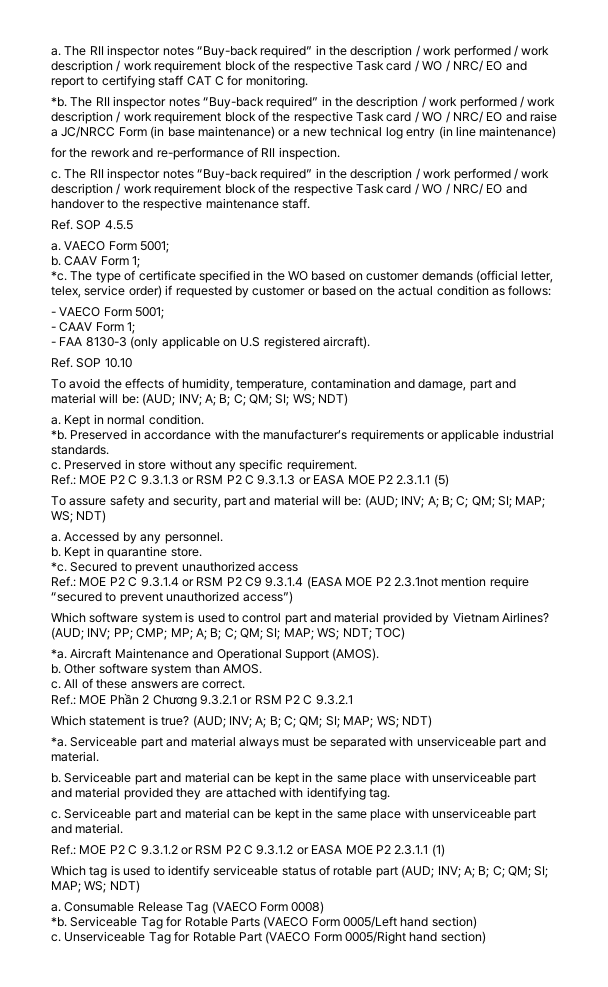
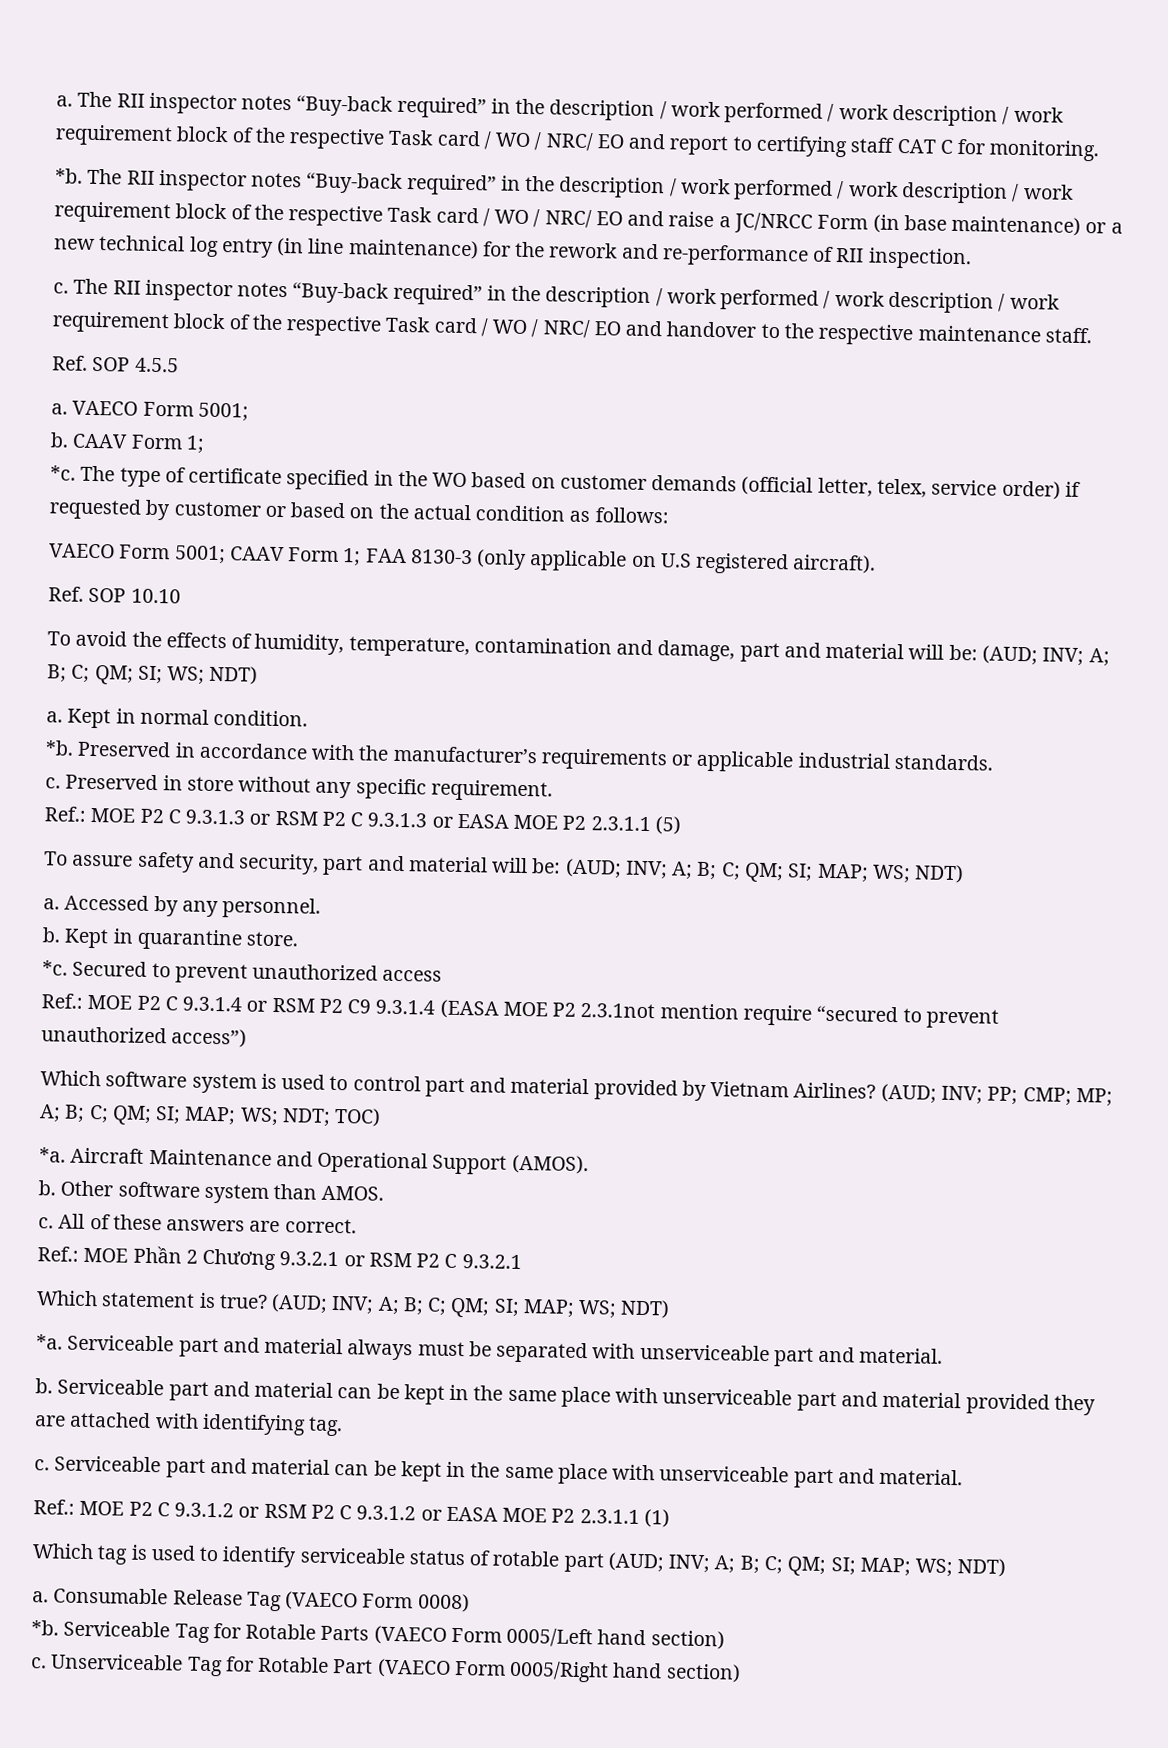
(557, 132) // -> (479, 249) none
[51,307,165,319] [51,322,136,334] [51,341,56,346] - VAECO Form 5001; // - CAAV Form 1; // - -> [49,543,362,567] VAECO Form 5001; CAAV Form 1;

